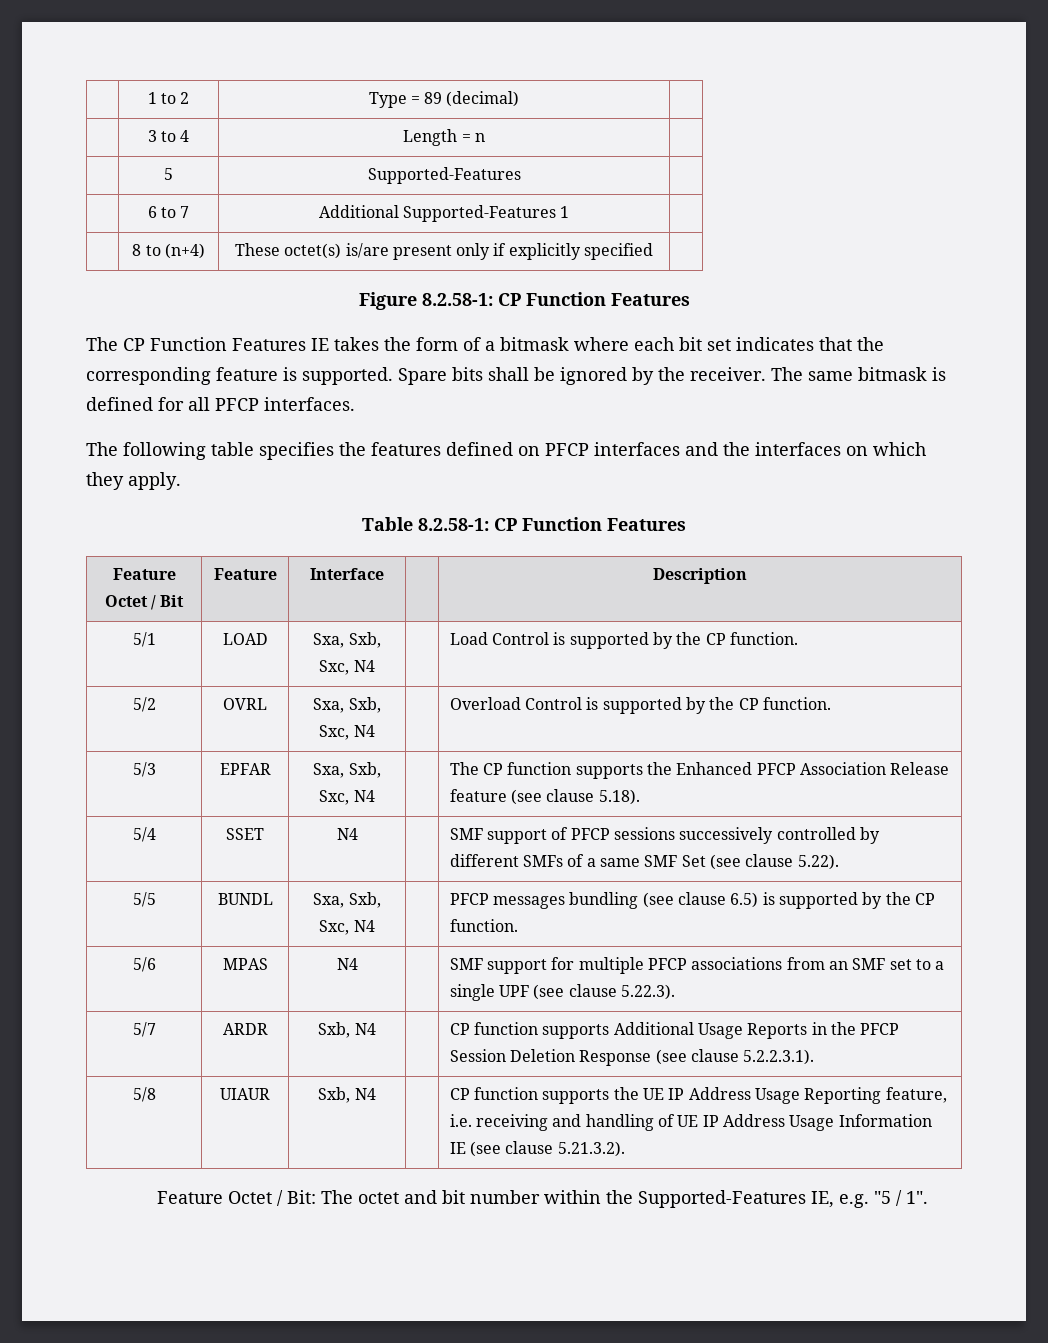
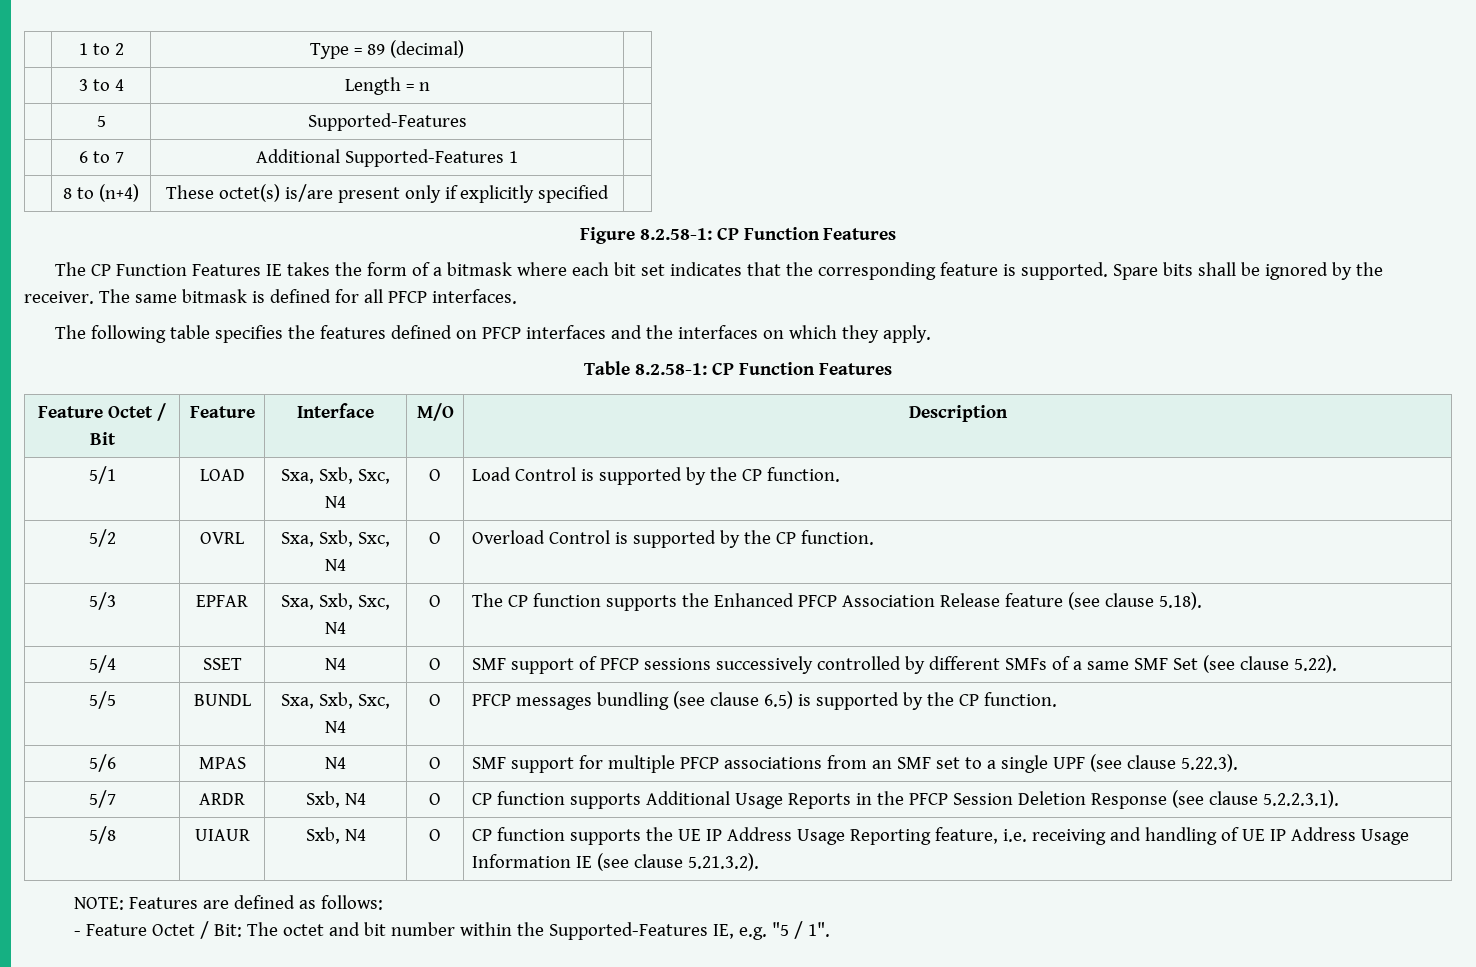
(384, 574) none -> [416,403,454,421] M/O
(375, 666) none -> [429,469,441,481] O
(375, 731) none -> [429,532,441,544] O
(375, 796) none -> [429,595,441,607] O
(358, 834) none -> [429,658,441,670] O
(375, 926) none -> [429,694,441,706] O
(358, 964) none -> [429,757,441,769] O
(376, 1029) none -> [429,793,441,805] O
(376, 1094) none -> [429,829,441,841] O
(625, 1149) none -> [74,895,384,910] [74,931,82,936] NOTE: Features are defined as follows: // -

